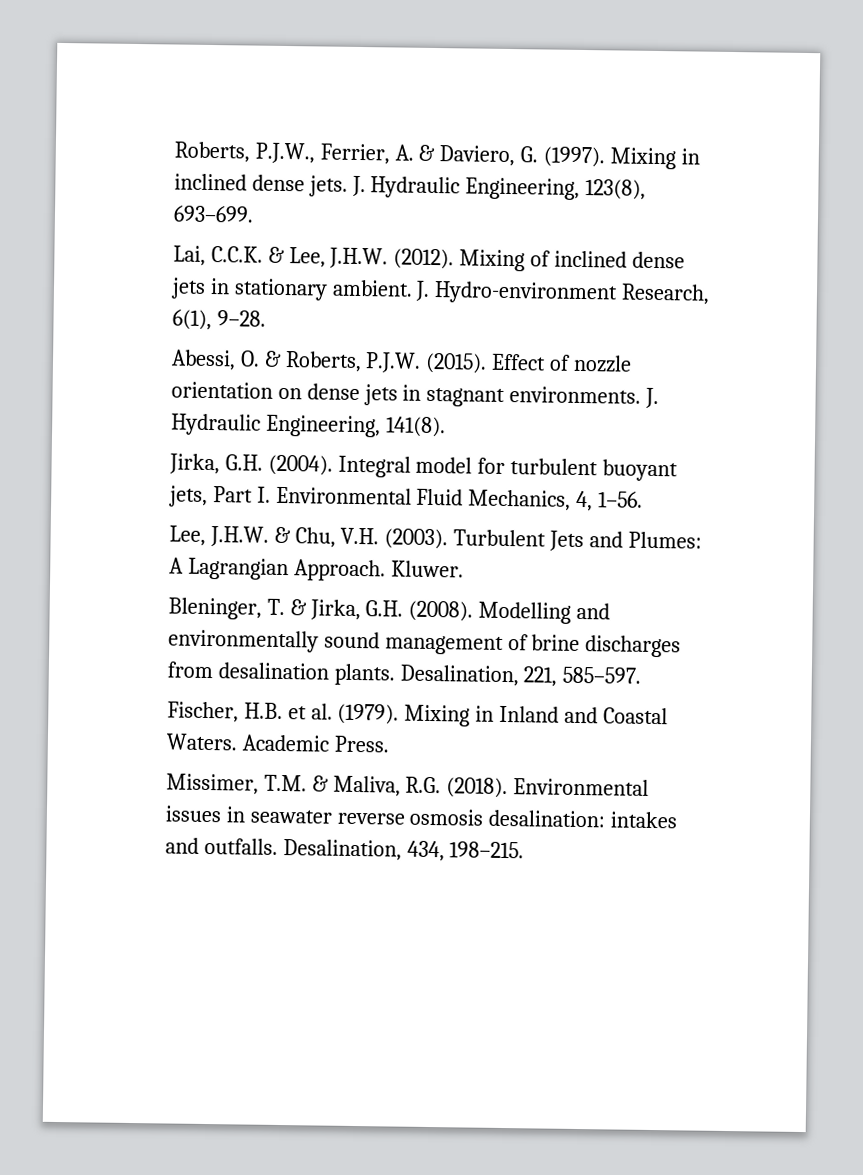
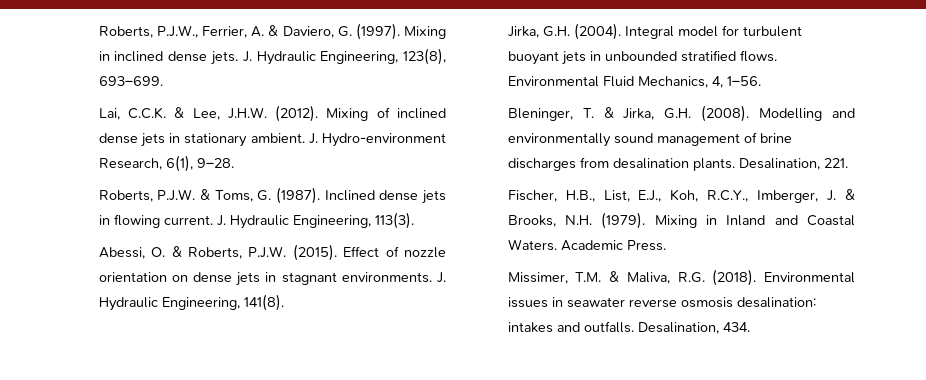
(266, 318) none -> [98,187,446,204] [98,212,414,229] // Roberts, P.J.W. & Toms, G. (1987). Inclined dense jets in flowing current. J. Hydraulic Engineering, 113(3).
[168,485,271,507] jets, Part I. -> [561,50,777,65] jets in unbounded stratified flows.
[168,525,703,552] [168,557,464,582] // Lee, J.H.W. & Chu, V.H. (2003). Turbulent Jets and Plumes: A Lagrangian Approach. Kluwer. -> (761, 81) none
[523,666,642,687] 221, 585–597. -> [823,158,848,168] 221.
[243,702,333,720] H.B. et al. -> [565,189,855,203] [507,215,593,227] H.B., List, E.J., Koh, R.C.Y., Imberger, J. & Brooks, N.H.
[406,840,525,862] 434, 198–215. -> [722,322,750,332] 434.

